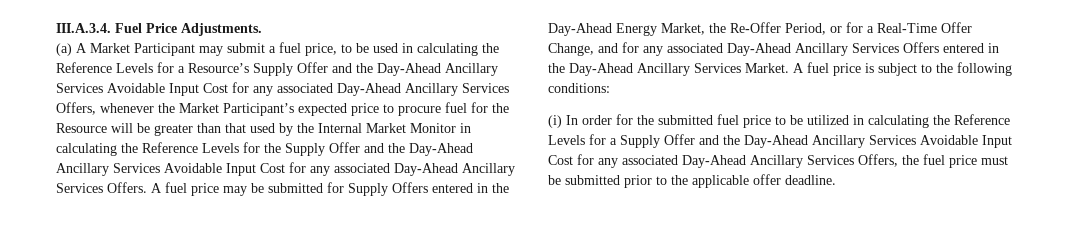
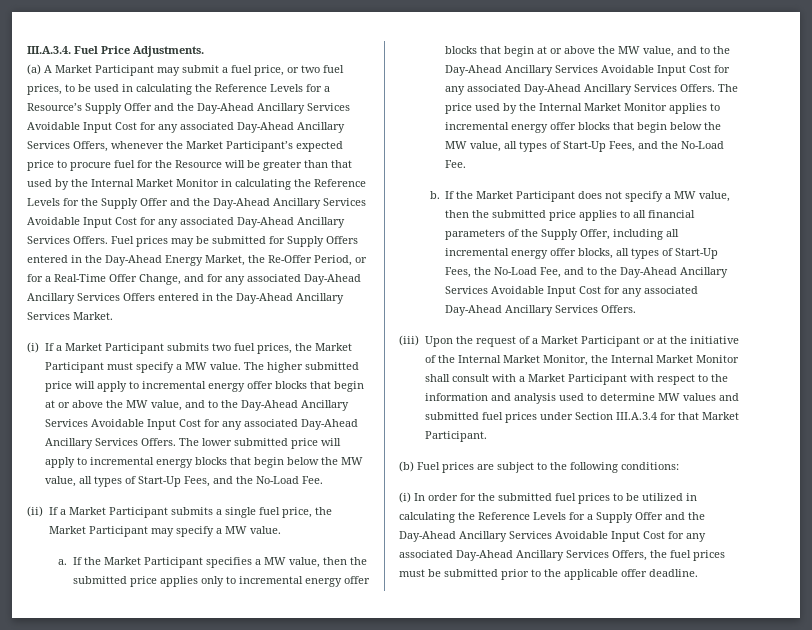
(337, 49) none -> [287,65,344,73] [27,84,62,95] or two fuel prices,
[151,182,219,196] A fuel price -> [111,236,168,247] Fuel prices
[793,62,874,76] A fuel price is -> [27,342,352,354] [44,362,359,373] [44,381,364,392] [44,400,349,411] [44,419,358,430] [44,438,341,449] [44,457,363,468] [44,476,323,487] [27,506,332,518] [48,526,281,537] [57,557,367,568] [72,576,370,587] [444,46,730,57] [444,65,730,76] [444,84,738,95] [444,103,720,114] [444,122,721,133] [444,141,724,152] [444,160,466,168] [429,191,731,202] [445,210,696,221] [445,229,680,240] [445,248,719,259] [445,267,729,278] [445,286,699,297] [445,305,637,316] [399,335,739,347] [424,355,739,366] [424,374,728,385] [424,393,739,404] [424,412,739,423] [424,431,487,442] [399,461,494,473] // (i) If a Market Participant submits two fuel prices, the Market Participant must specify a MW value. The higher submitted price will apply to incremental energy offer blocks that begin at or above the MW value, and to the Day-Ahead Ancillary Services Avoidable Input Cost for any associated Day-Ahead Ancillary Services Offers. The lower submitted price will apply to incremental energy blocks that begin below the MW value, all types of Start-Up Fees, and the No-Load Fee. // (ii) If a Market Participant submits a single fuel price, the Market Participant may specify a MW value. // a. If the Market Participant specifies a MW value, then the submitted price applies only to incremental energy offer blocks that begin at or above the MW value, and to the Day-Ahead Ancillary Services Avoidable Input Cost for any associated Day-Ahead Ancillary Services Offers. The price used by the Internal Market Monitor applies to incremental energy offer blocks that begin below the MW value, all types of Start-Up Fees, and the No-Load Fee. // b. If the Market Participant does not specify a MW value, then the submitted price applies to all financial parameters of the Supply Offer, including all incremental energy offer blocks, all types of Start-Up Fees, the No-Load Fee, and to the Day-Ahead Ancillary Services Avoidable Input Cost for any associated Day-Ahead Ancillary Services Offers. // (iii) Upon the request of a Market Participant or at the initiative of the Internal Market Monitor, the Internal Market Monitor shall consult with a Market Participant with respect to the information and analysis used to determine MW values and submitted fuel prices under Section III.A.3.4 for that Market Participant. // (b) Fuel prices are
[743,115,771,128] price -> [578,493,610,504] prices
[949,155,977,168] price -> [693,550,725,561] prices

